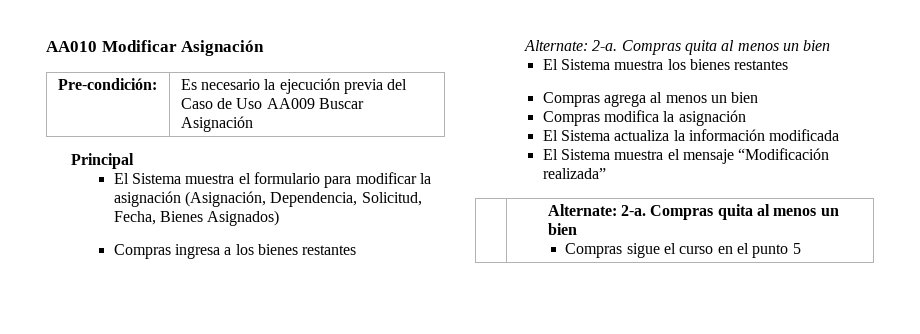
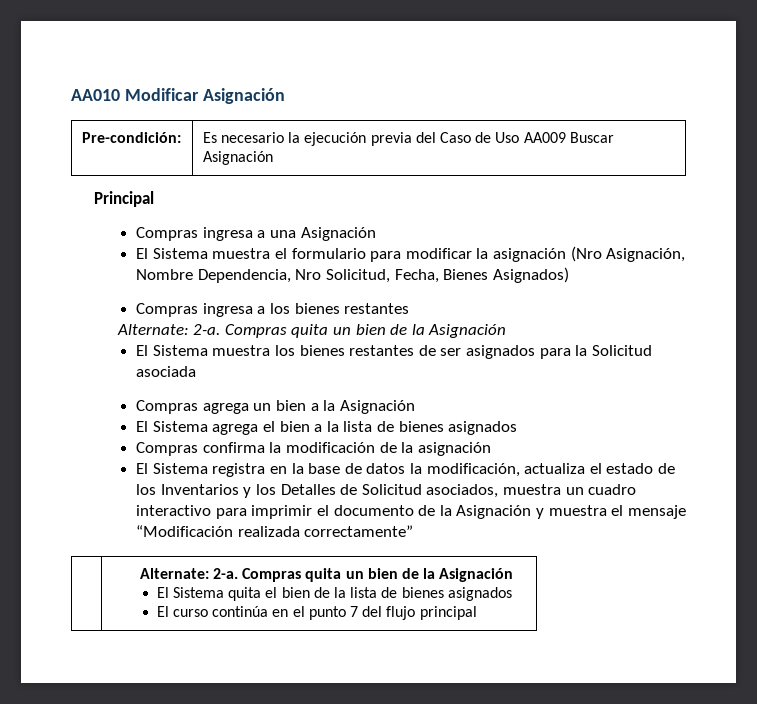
(135, 161) none -> [136,227,376,241] // Compras ingresa a una Asignación
[184,191,358,207] (Asignación, Dependencia, -> [570,246,686,262] [136,269,322,283] (Nro Asignación, Nombre Dependencia, Nro
[721,40,831,51] al menos un bien -> [332,324,507,338] un bien de la Asignación
(789, 65) none -> [418,345,652,359] [136,366,197,377] de ser asignados para la Solicitud asociada
[650,92,759,103] [542,110,746,126] [542,129,840,141] [542,149,610,160] al menos un bien // Compras modifica la asignación // El Sistema actualiza la información modificada // El Sistema -> [253,400,415,414] [136,421,518,435] [136,442,491,456] [136,463,675,477] [136,484,637,498] [136,505,544,519] un bien a la Asignación // El Sistema agrega el bien a la lista de bienes asignados // Compras confirma la modificación de la asignación // El Sistema registra en la base de datos la modificación, actualiza el estado de los Inventarios y los Detalles de Solicitud asociados, muestra un cuadro interactivo para imprimir el documento de la Asignación y
[542,168,606,179] [547,204,839,220] [547,223,577,235] [565,243,801,258] realizada” // | Alternate: 2-a. Compras quita al menos un bien // Compras sigue el curso en el punto 5 -> [237,525,414,537] [139,568,514,582] [156,587,512,601] [156,606,477,620] realizada correctamente” // | Alternate: 2-a. Compras quita un bien de la Asignación // El Sistema quita el bien de la lista de bienes asignados // El curso continúa en el punto 7 del flujo principal

